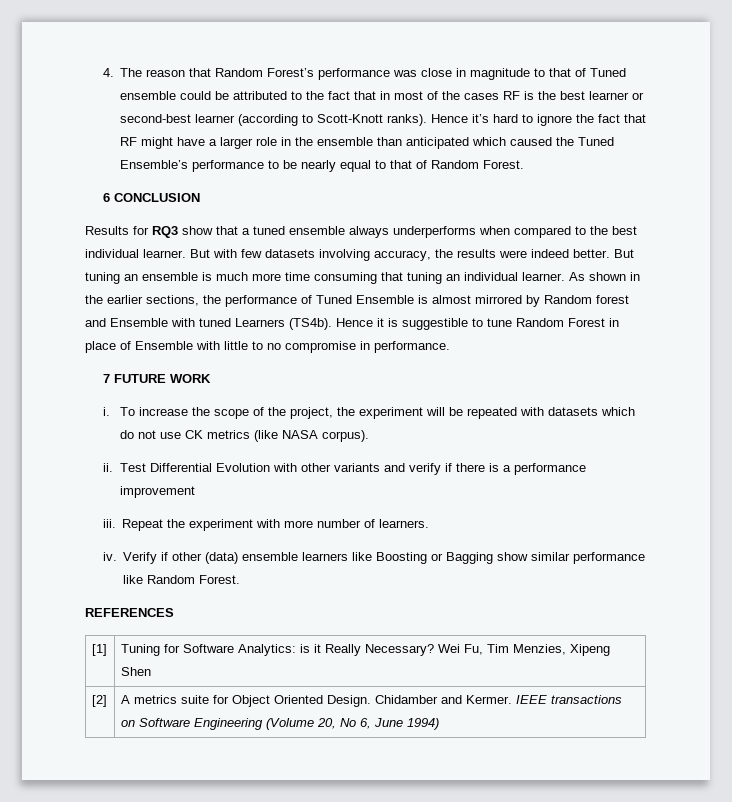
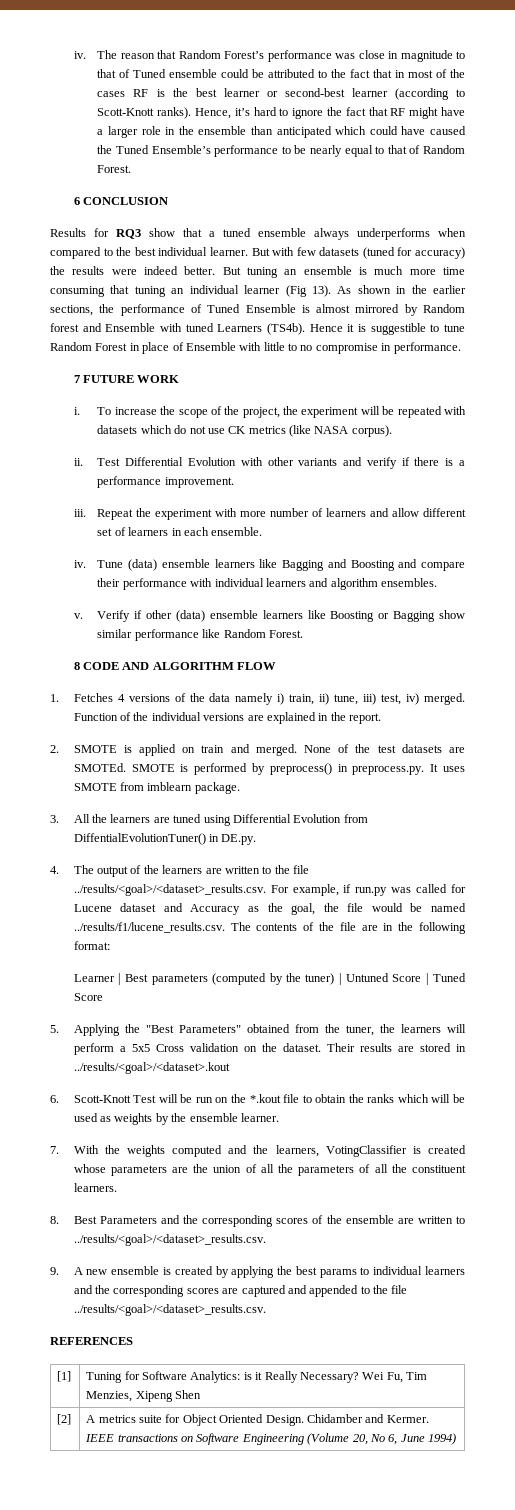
[102,68,114,77] 4. -> [73,51,86,59] iv.
[431,114,469,123] Hence -> [195,108,232,119] Hence,
(507, 141) none -> [369,126,426,135] could have
[319,249,431,261] involving accuracy, -> [362,247,465,259] (tuned for accuracy)
[522,272,565,281] learner. -> [244,285,331,297] learner (Fig 13).
[120,486,196,498] improvement -> [164,477,234,488] improvement.
[379,519,430,528] [102,552,117,561] learners. // iv. -> [326,508,466,517] [97,527,263,536] [73,559,465,571] [97,578,438,590] [73,613,83,619] learners and allow different set of learners in each ensemble. // iv. Tune (data) ensemble learners like Bagging and Boosting and compare their performance with individual learners and algorithm ensembles. // v.
(241, 579) none -> [73,662,277,670] [50,693,466,705] [73,712,382,724] [50,744,466,756] [73,763,465,775] [73,782,240,794] [50,814,368,826] [73,833,257,845] [50,865,310,877] [73,884,466,896] [73,903,466,915] [73,922,466,934] [73,941,110,950] [73,973,466,985] [73,993,103,1001] [50,1024,466,1036] [73,1043,467,1055] [73,1062,230,1074] [50,1094,466,1103] [73,1113,279,1125] [50,1145,466,1157] [73,1164,467,1176] [73,1183,117,1192] [50,1215,465,1227] [73,1234,266,1246] [50,1266,466,1278] [73,1285,408,1297] [73,1304,266,1316] // 8 CODE AND ALGORITHM FLOW // 1. Fetches 4 versions of the data namely i) train, ii) tune, iii) test, iv) merged. Function of the individual versions are explained in the report. // 2. SMOTE is applied on train and merged. None of the test datasets are SMOTEd. SMOTE is performed by preprocess() in preprocess.py. It uses SMOTE from imblearn package. // 3. All the learners are tuned using Differential Evolution from DiffentialEvolutionTuner() in DE.py. // 4. The output of the learners are written to the file ../results/<goal>/<dataset>_results.csv. For example, if run.py was called for Lucene dataset and Accuracy as the goal, the file would be named ../results/f1/lucene_results.csv. The contents of the file are in the following format: // Learner | Best parameters (computed by the tuner) | Untuned Score | Tuned Score // 5. Applying the "Best Parameters" obtained from the tuner, the learners will perform a 5x5 Cross validation on the dataset. Their results are stored in ../results/<goal>/<dataset>.kout // 6. Scott-Knott Test will be run on the *.kout file to obtain the ranks which will be used as weights by the ensemble learner. // 7. With the weights computed and the learners, VotingClassifier is created whose parameters are the union of all the parameters of all the constituent learners. // 8. Best Parameters and the corresponding scores of the ensemble are written to ../results/<goal>/<dataset>_results.csv. // 9. A new ensemble is created by applying the best params to individual learners and the corresponding scores are captured and appended to the file ../results/<goal>/<dataset>_results.csv.

